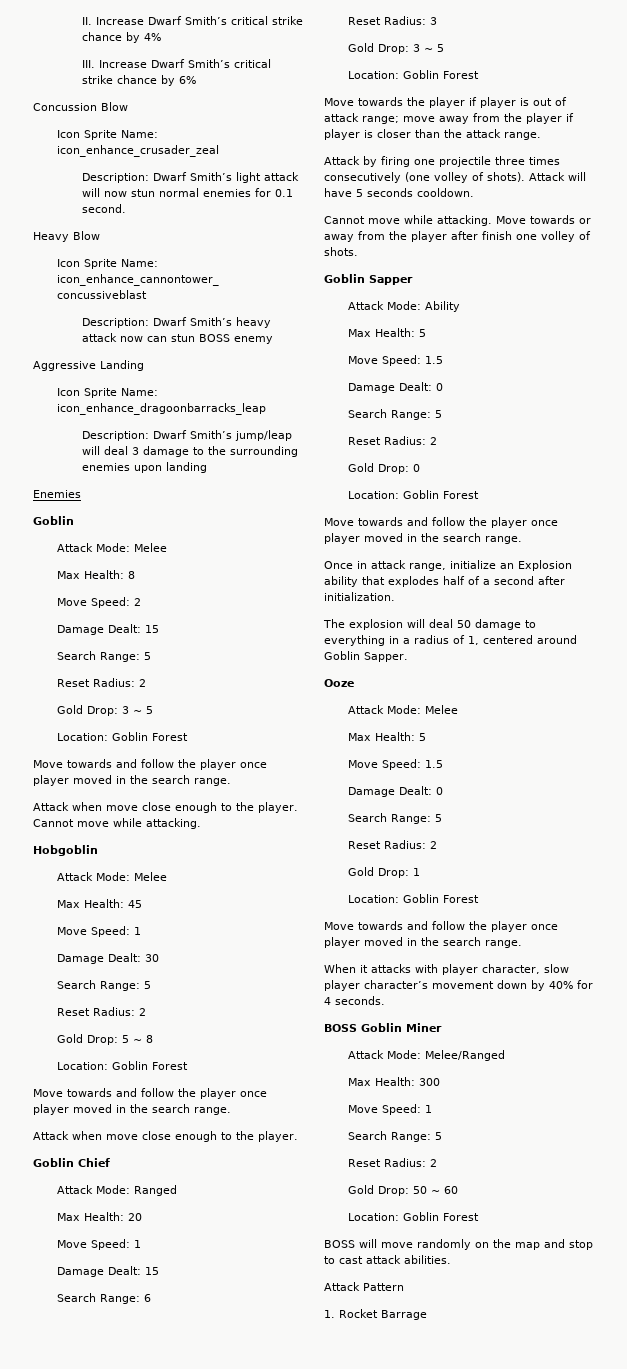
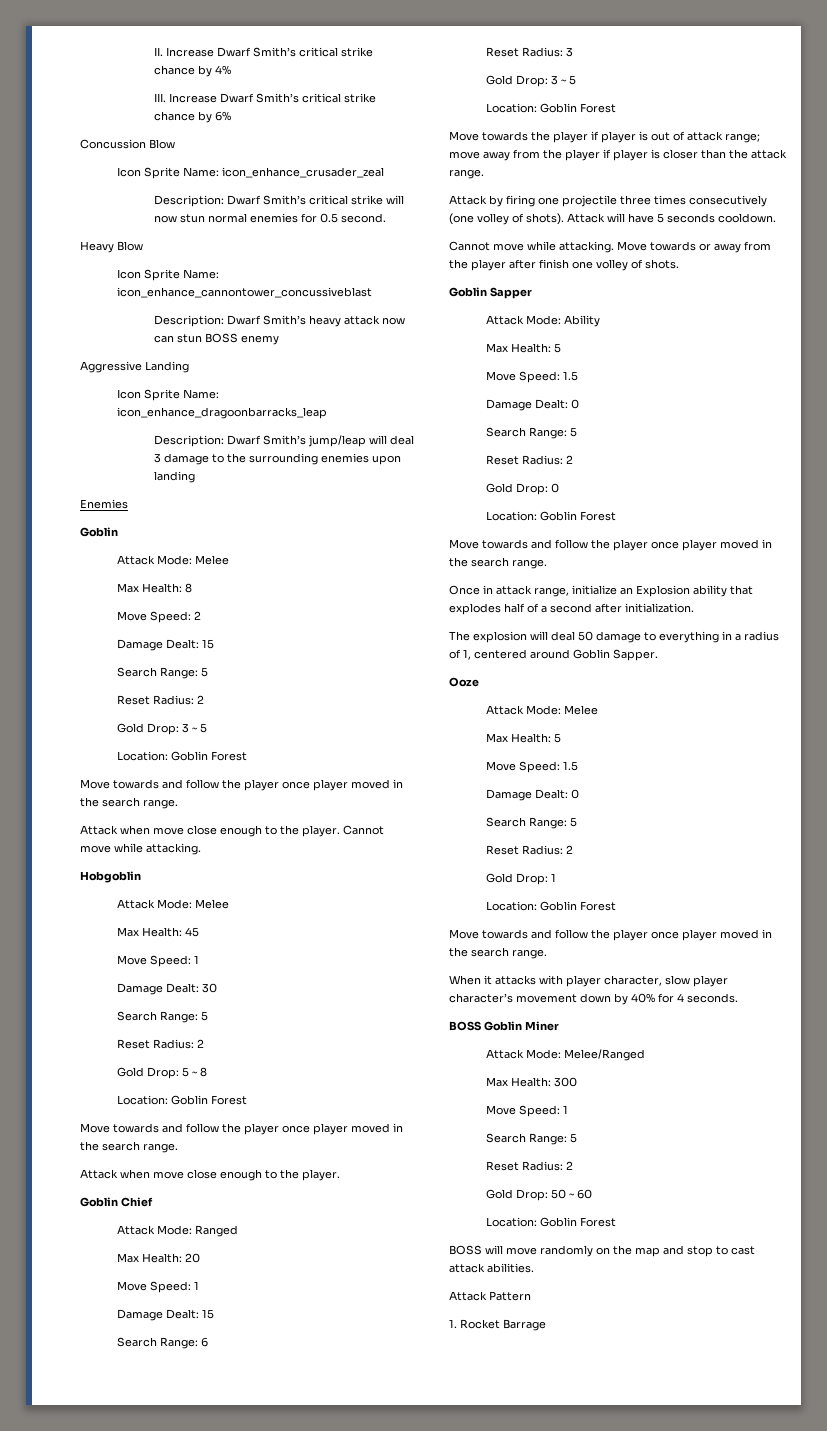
[235,172,299,183] light attack -> [309,195,384,205] critical strike
[274,189,293,197] 0.1 -> [320,213,339,223] 0.5

